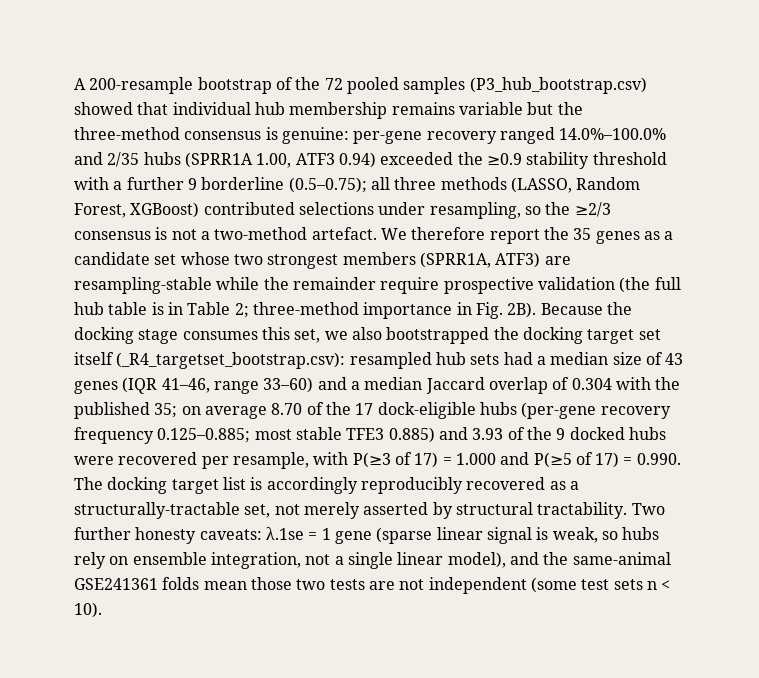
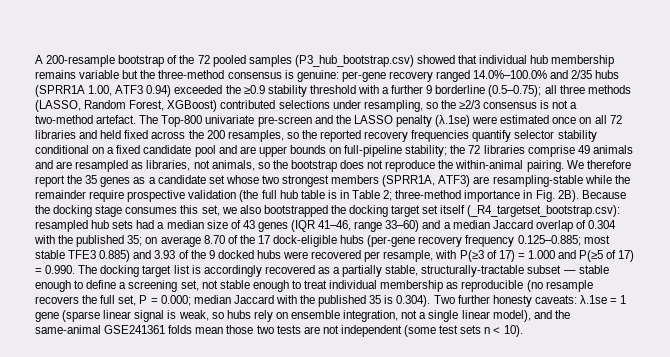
(377, 233) none -> [139,115,622,127] [35,130,597,142] [35,145,633,157] [35,160,564,172] The Top-800 univariate pre-screen and the LASSO penalty (λ.1se) were estimated once on all 72 libraries and held fixed across the 200 resamples, so the reported recovery frequencies quantify selector stability conditional on a fixed candidate pool and are upper bounds on full-pipeline stability; the 72 libraries comprise 49 animals and are resampled as libraries, not animals, so the bootstrap does not reproduce the within-animal pairing.
[360,477,463,494] reproducibly -> (262, 271) none
[74,502,628,519] structurally-tractable set, not merely asserted by structural tractability. -> [342,265,609,277] [35,280,593,292] [35,295,431,307] partially stable, structurally-tractable subset — stable enough to define a screening set, not stable enough to treat individual membership as reproducible (no resample recovers the full set, P = 0.000; median Jaccard with the published 35 is 0.304).

